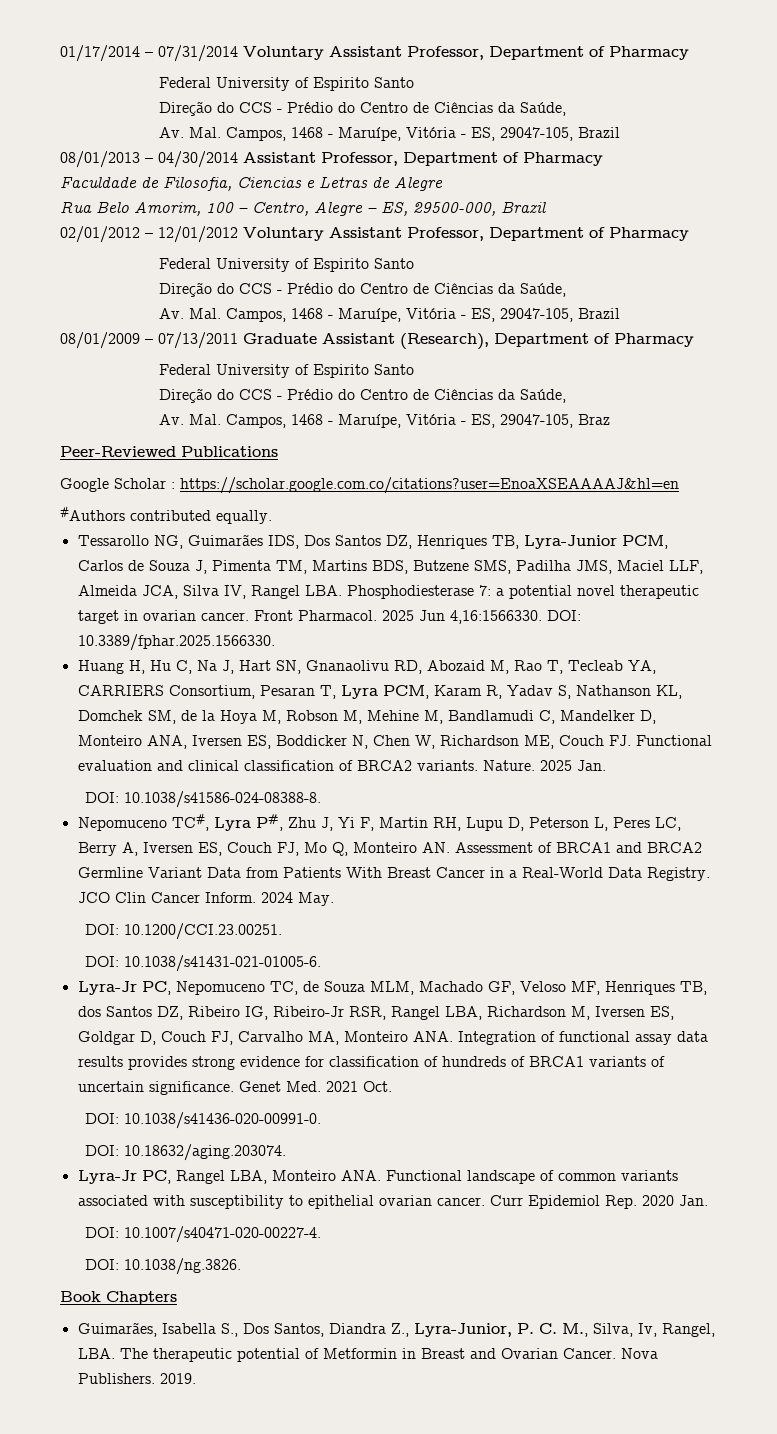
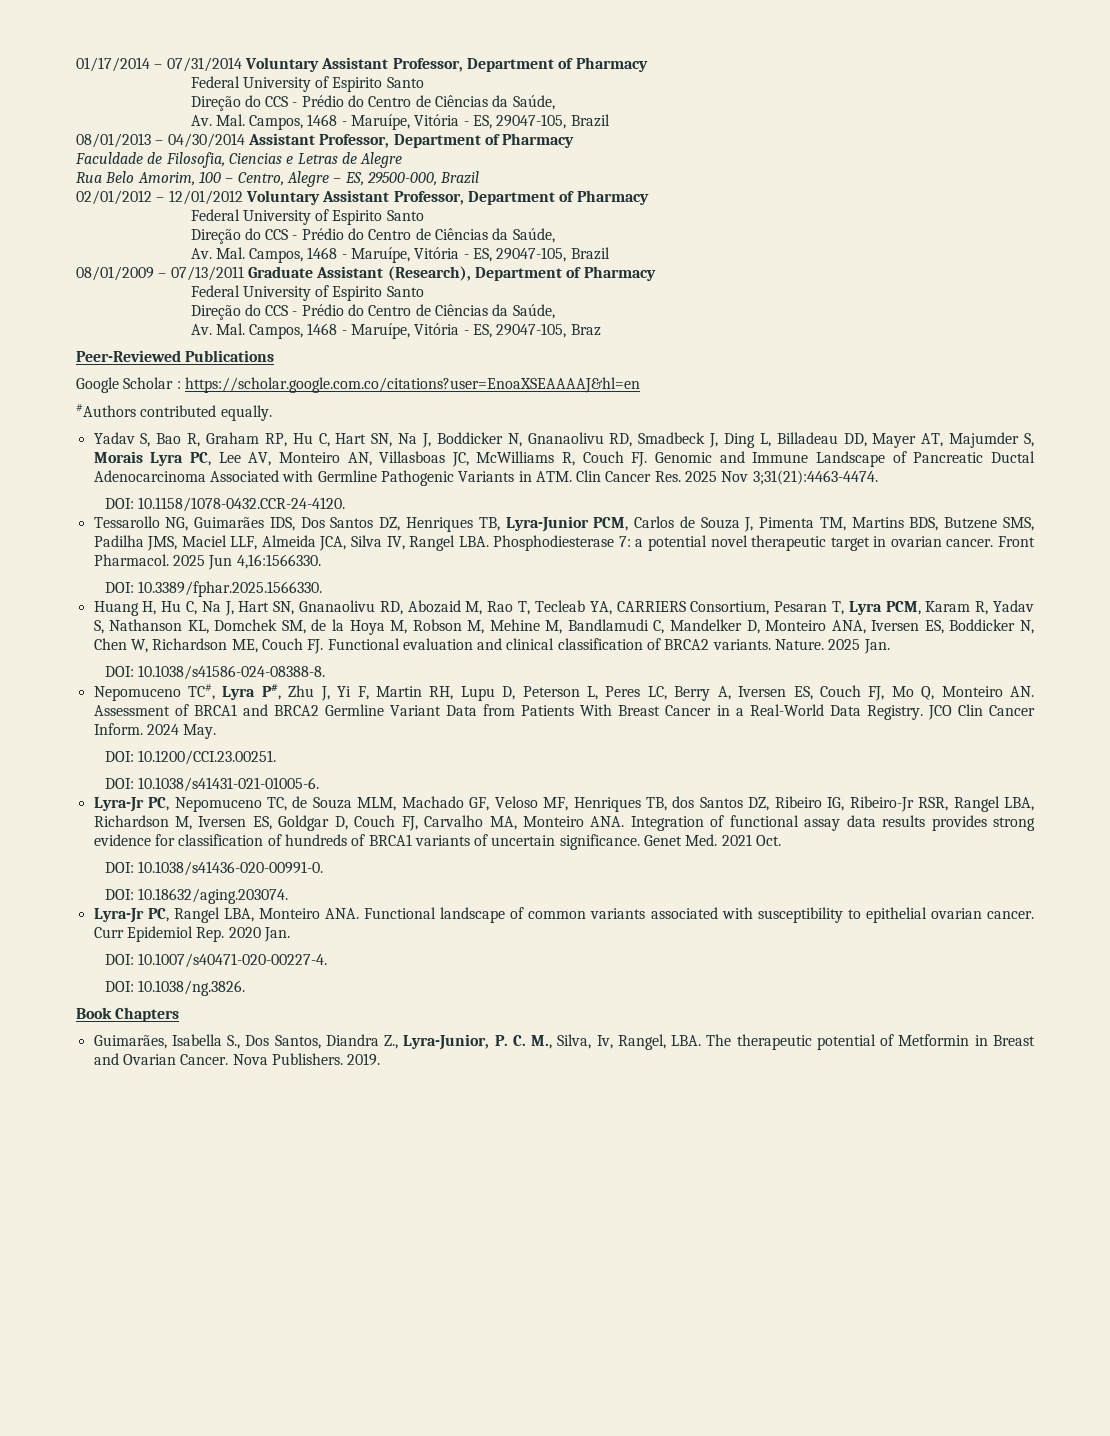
(272, 517) none -> [93,432,1034,448] [93,451,1036,467] [93,470,878,486] [104,497,345,512] // Yadav S, Bao R, Graham RP, Hu C, Hart SN, Na J, Boddicker N, Gnanaolivu RD, Smadbeck J, Ding L, Billadeau DD, Mayer AT, Majumder S, Morais Lyra PC, Lee AV, Monteiro AN, Villasboas JC, McWilliams R, Couch FJ. Genomic and Immune Landscape of Pancreatic Ductal Adenocarcinoma Associated with Germline Pathogenic Variants in ATM. Clin Cancer Res. 2025 Nov 3;31(21):4463-4474. // DOI: 10.1158/1078-0432.CCR-24-4120.
(542, 617) none -> (321, 561) //

